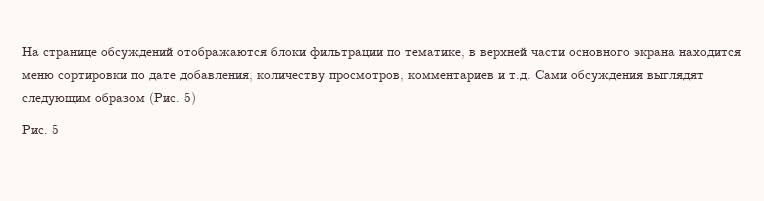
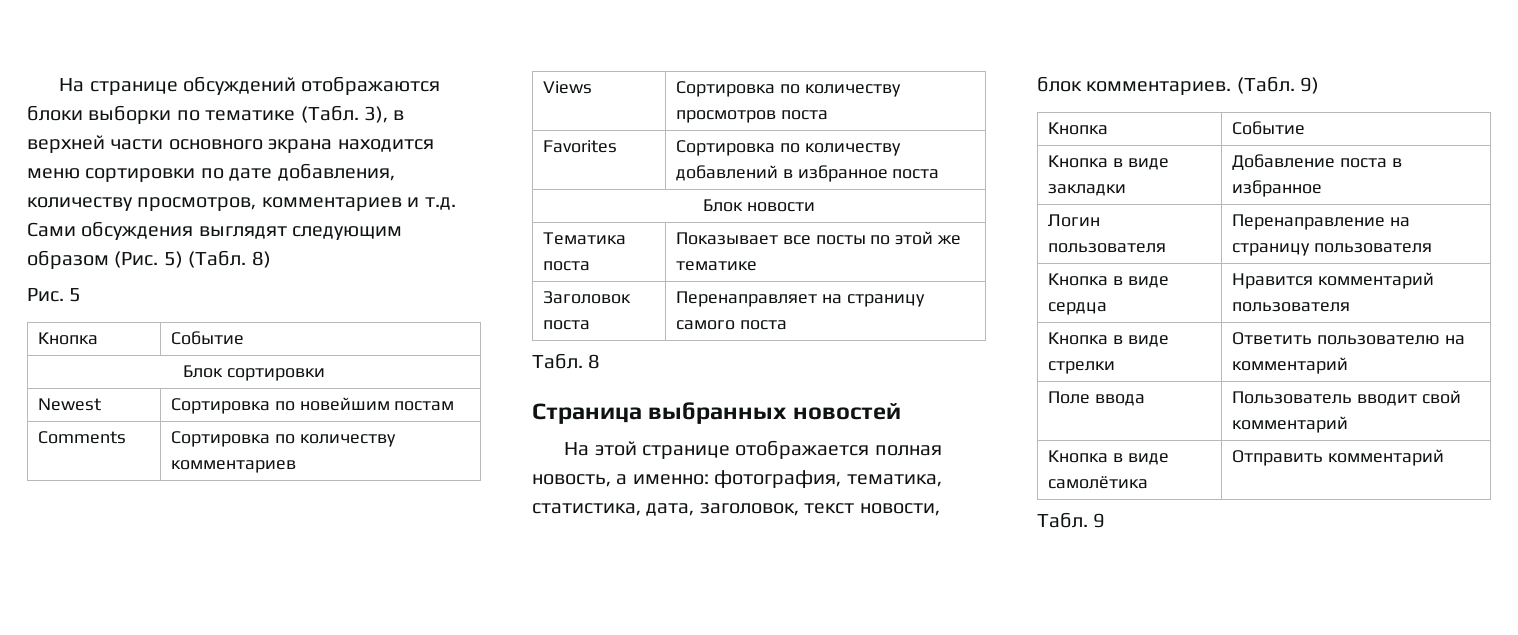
[310,47,465,59] фильтрации по тематике, -> [88,105,388,124] выборки по тематике (Табл. 3),
(196, 98) none -> [188,250,271,268] (Табл. 8)
(59, 129) none -> [37,332,98,345] [170,331,244,345] [183,365,325,381] [37,398,101,411] [170,397,455,414] [37,431,126,444] [170,431,396,447] [170,460,296,473] [542,81,592,94] [675,81,901,97] [675,110,828,123] [542,140,617,153] [675,140,901,156] [675,165,940,182] [703,199,815,212] [542,232,626,245] [542,261,590,271] [675,231,962,245] [675,261,757,271] [542,291,631,304] [542,320,590,330] [675,291,925,307] [675,320,787,330] [532,353,601,369] [532,402,901,424] [564,440,942,459] [532,470,942,488] [532,503,940,516] [1037,76,1320,95] [1047,122,1108,135] [1231,121,1305,135] [1047,155,1169,170] [1047,184,1126,196] [1231,154,1402,170] [1231,180,1322,197] [1047,214,1100,227] [1047,243,1166,253] [1231,214,1410,230] [1231,243,1432,256] [1047,273,1169,288] [1047,302,1107,315] [1231,272,1434,289] [1231,302,1350,312] [1047,332,1169,347] [1047,361,1115,374] [1231,332,1465,345] [1231,357,1348,374] [1047,391,1145,406] [1231,390,1461,406] [1231,416,1348,433] [1047,450,1169,465] [1047,476,1148,489] [1231,449,1444,466] [1037,512,1106,528] // Кнопка | Событие // Блок сортировки // Newest | Сортировка по новейшим постам // Comments | Сортировка по количеству комментариев // Views | Сортировка по количеству просмотров поста // Favorites | Сортировка по количеству добавлений в избранное поста // Блок новости // Тематика поста | Показывает все посты по этой же тематике // Заголовок поста | Перенаправляет на страницу самого поста // Табл. 8 // Страница выбранных новостей // На этой странице отображается полная новость, а именно: фотография, тематика, статистика, дата, заголовок, текст новости, блок комментариев. (Табл. 9) // Кнопка | Событие // Кнопка в виде закладки | Добавление поста в избранное // Логин пользователя | Перенаправление на страницу пользователя // Кнопка в виде сердца | Нравится комментарий пользователя // Кнопка в виде стрелки | Ответить пользователю на комментарий // Поле ввода | Пользователь вводит свой комментарий // Кнопка в виде самолётика | Отправить комментарий // Табл. 9

